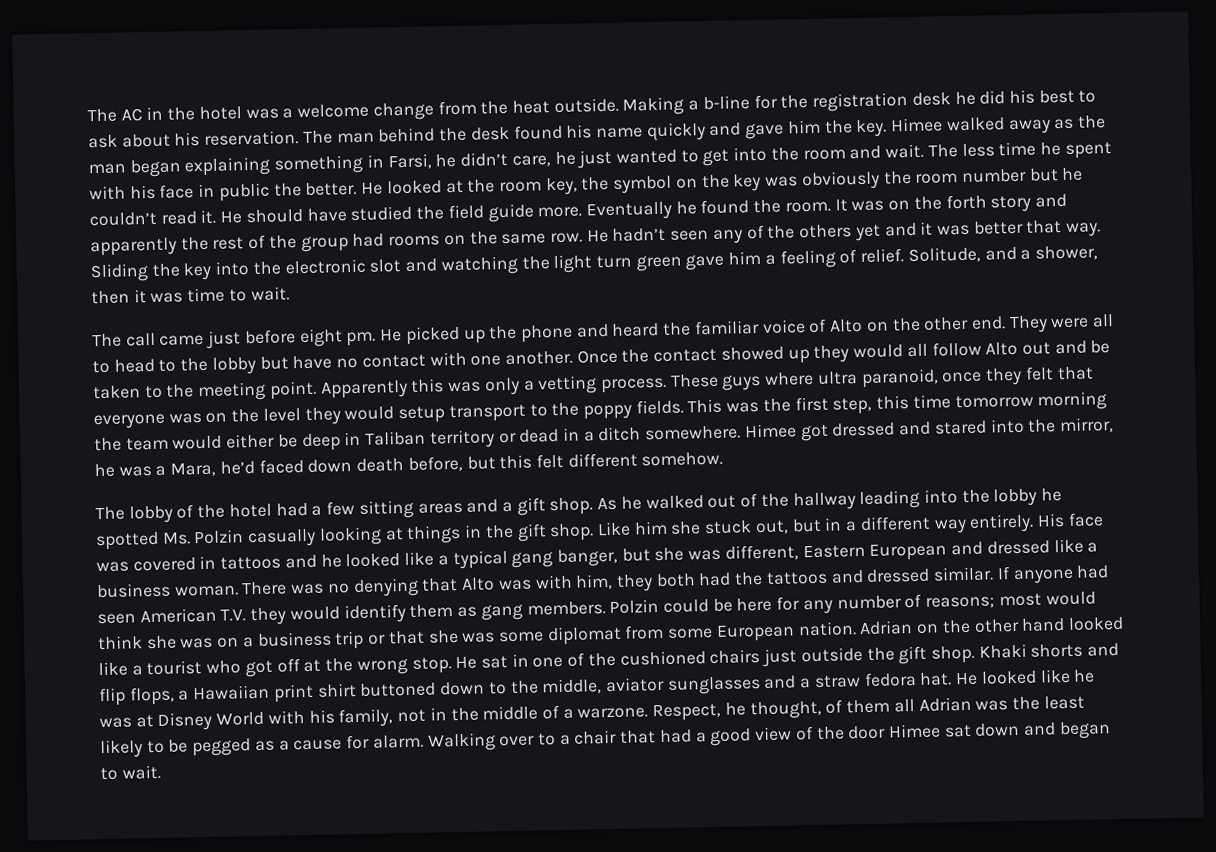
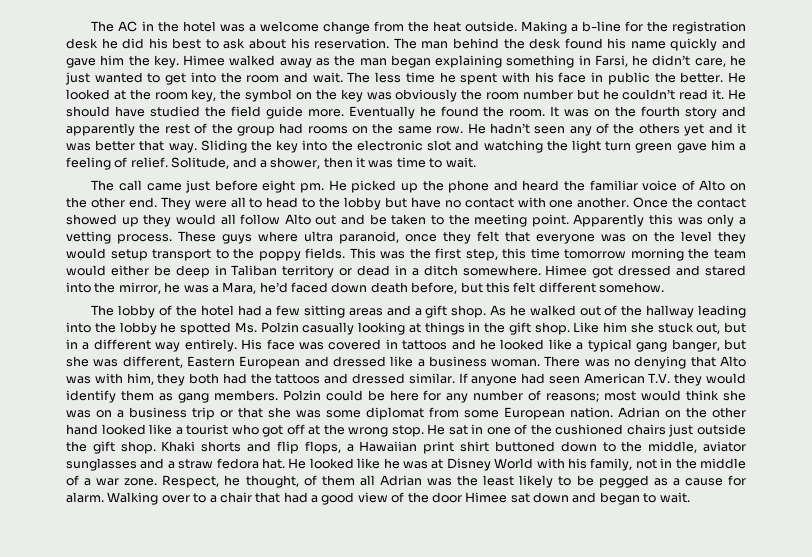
[945,194,987,210] forth -> [641,106,681,117] fourth
[577,707,649,719] warzone. -> [96,478,158,486] war zone.

